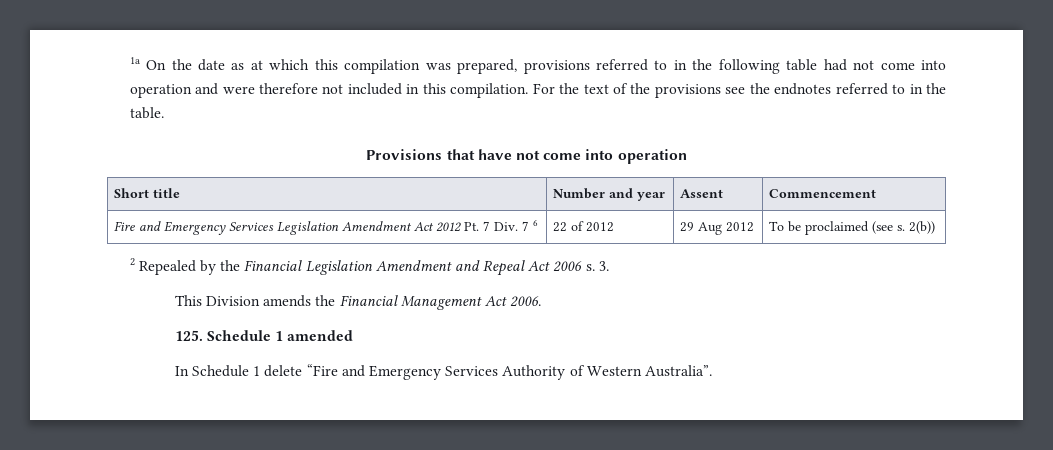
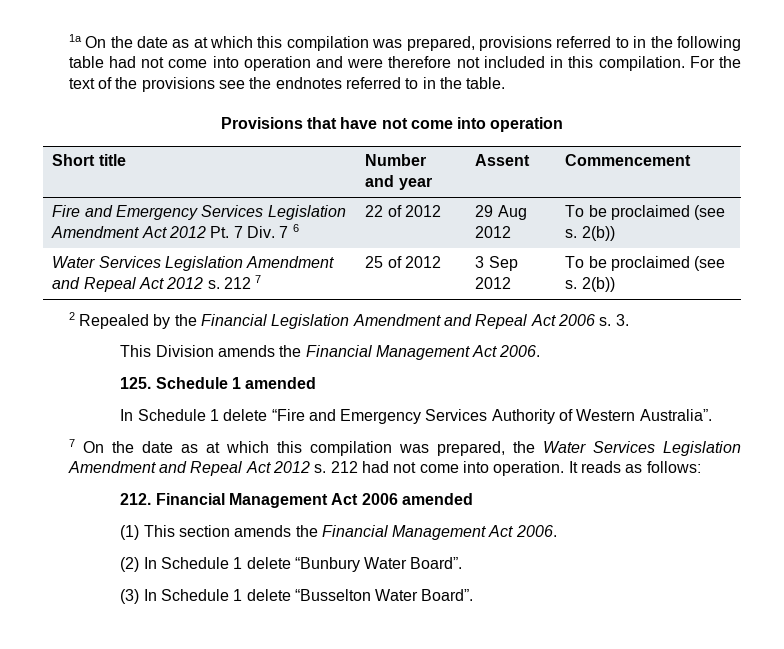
(935, 227) none -> [52,256,335,271] [52,275,262,292] [365,256,442,268] [475,256,518,271] [475,277,512,289] [565,256,726,271] [565,277,615,292] // Water Services Legislation Amendment and Repeal Act 2012 s. 212 7 | 25 of 2012 | 3 Sep 2012 | To be proclaimed (see s. 2(b))
(712, 371) none -> [68,439,741,456] [67,461,701,476] [120,493,473,508] [120,525,557,540] [120,557,463,572] [120,589,474,604] // 7 On the date as at which this compilation was prepared, the Water Services Legislation Amendment and Repeal Act 2012 s. 212 had not come into operation. It reads as follows: // 212. Financial Management Act 2006 amended // (1) This section amends the Financial Management Act 2006. // (2) In Schedule 1 delete “Bunbury Water Board”. // (3) In Schedule 1 delete “Busselton Water Board”.

